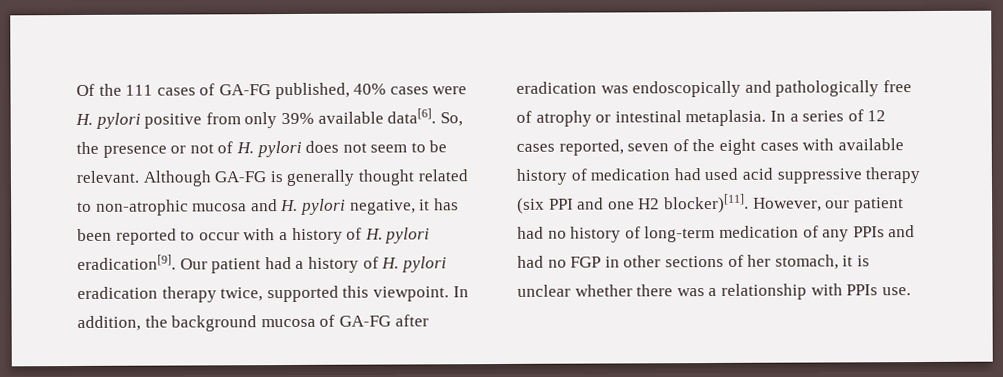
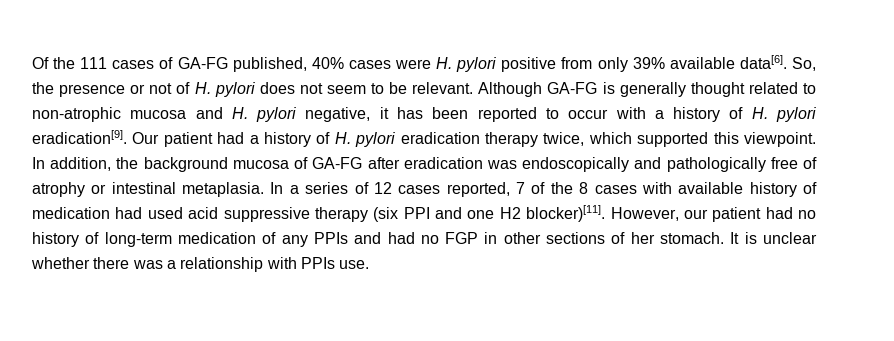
(264, 294) none -> [588,132,632,144] which
[627,143,670,152] seven -> [516,182,526,194] 7
[718,138,756,155] eight -> [579,182,589,194] 8
[774,254,854,270] stomach, it -> [660,232,740,244] stomach. It

